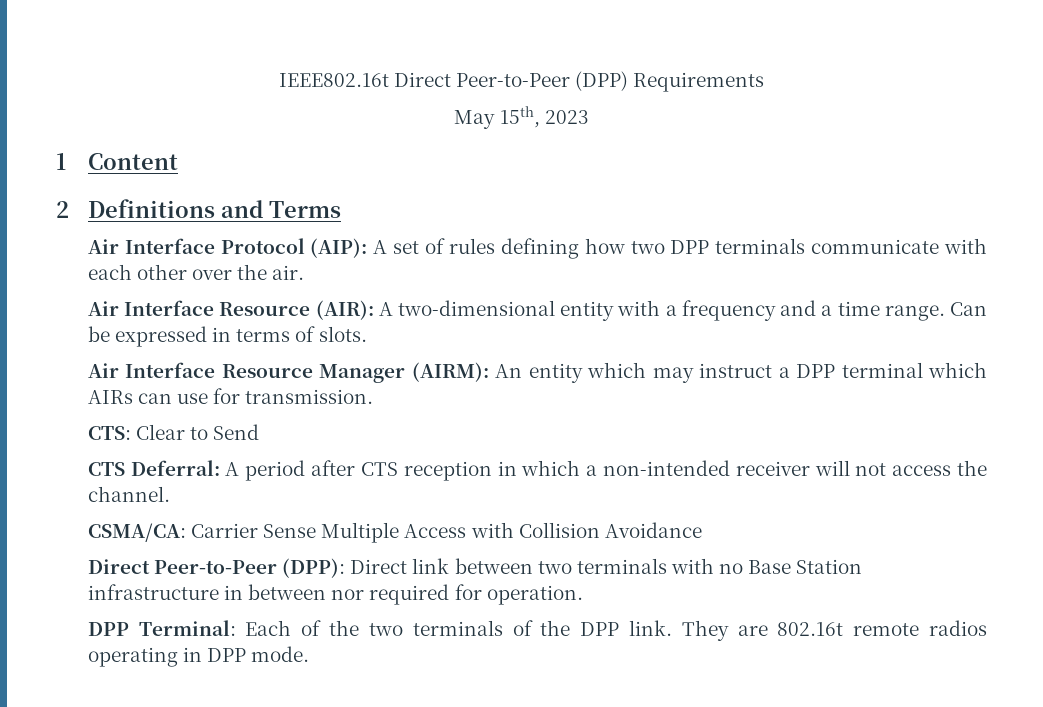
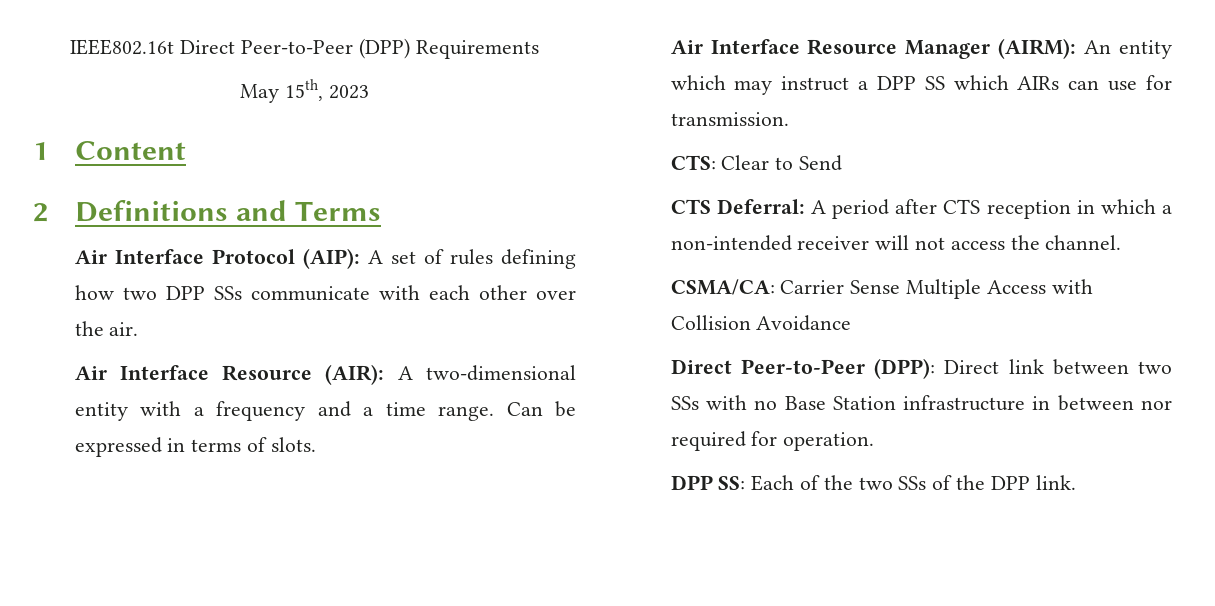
[715,238,806,254] terminals -> [213,286,242,300] SSs
[841,362,923,378] terminal -> [924,76,945,90] SS
[576,558,667,574] terminals -> [670,396,699,410] SSs
[138,620,236,636] Terminal: -> [718,476,746,490] SS:
[412,620,503,636] terminals -> [898,476,927,490] SSs
[681,620,988,641] [87,646,310,667] They are 802.16t remote radios operating in DPP mode. -> (1076, 482) none

